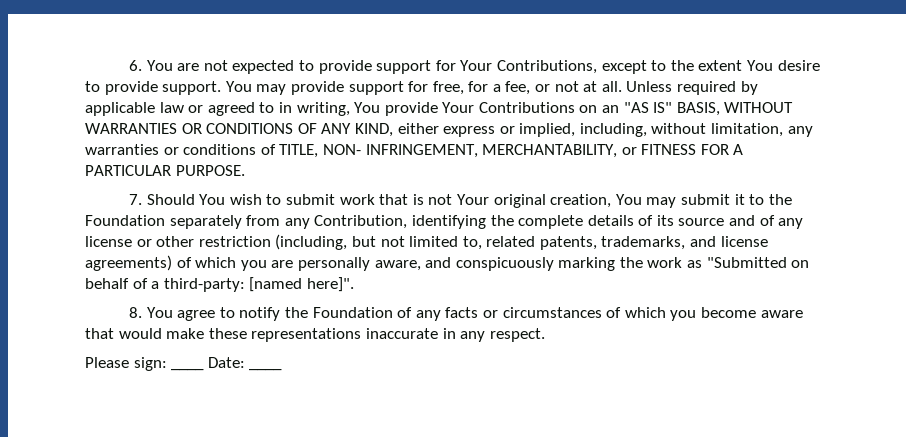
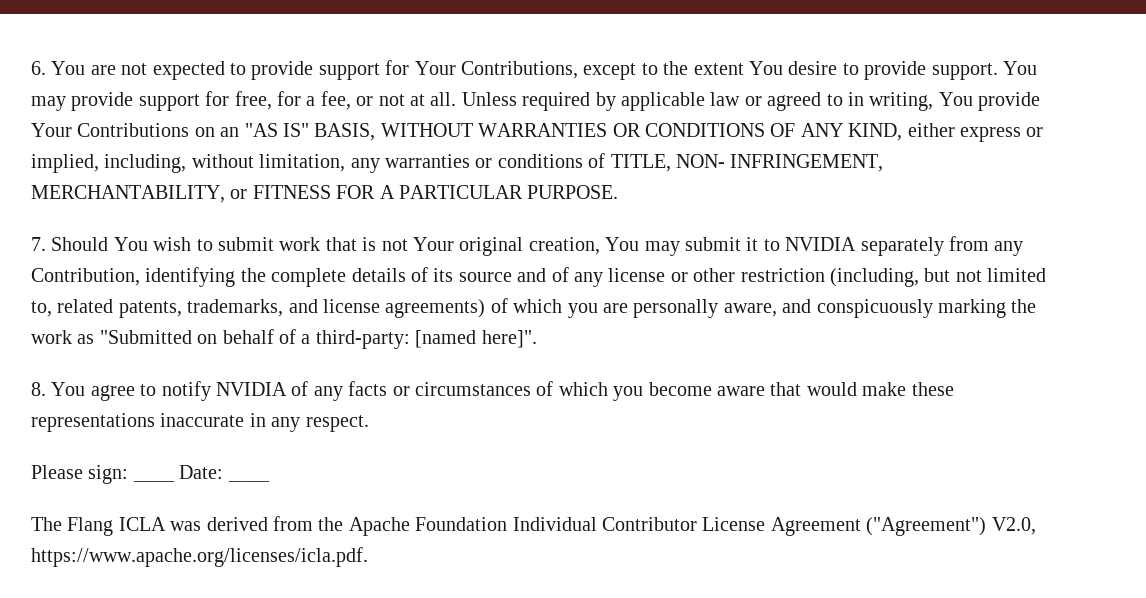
[768,194,792,205] [85,215,165,226] the Foundation -> [785,237,857,251] NVIDIA
[285,307,393,318] the Foundation -> [216,382,287,396] NVIDIA
(283, 369) none -> [31,516,1036,536] [31,547,368,567] // The Flang ICLA was derived from the Apache Foundation Individual Contributor License Agreement ("Agreement") V2.0, https://www.apache.org/licenses/icla.pdf.

